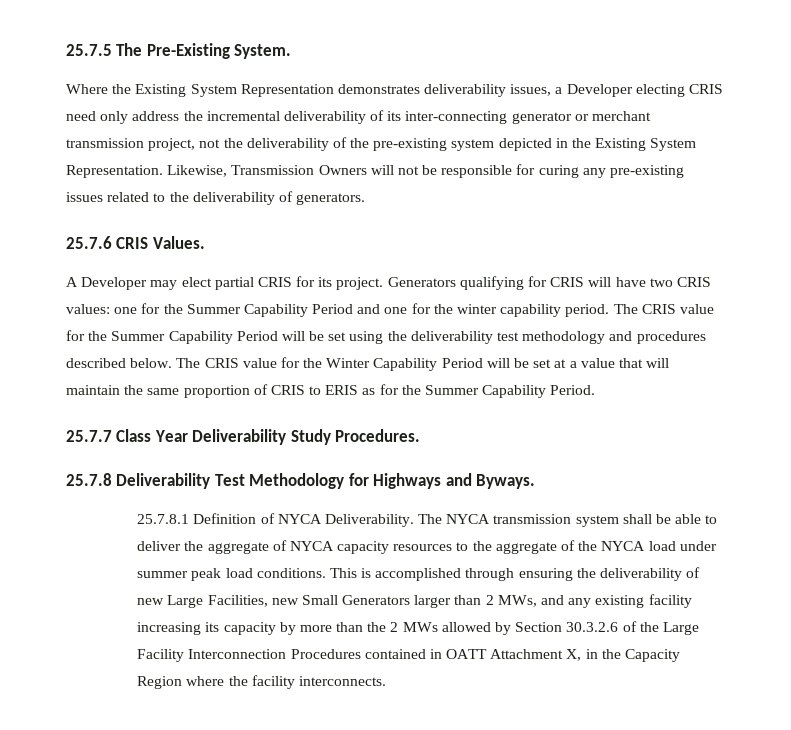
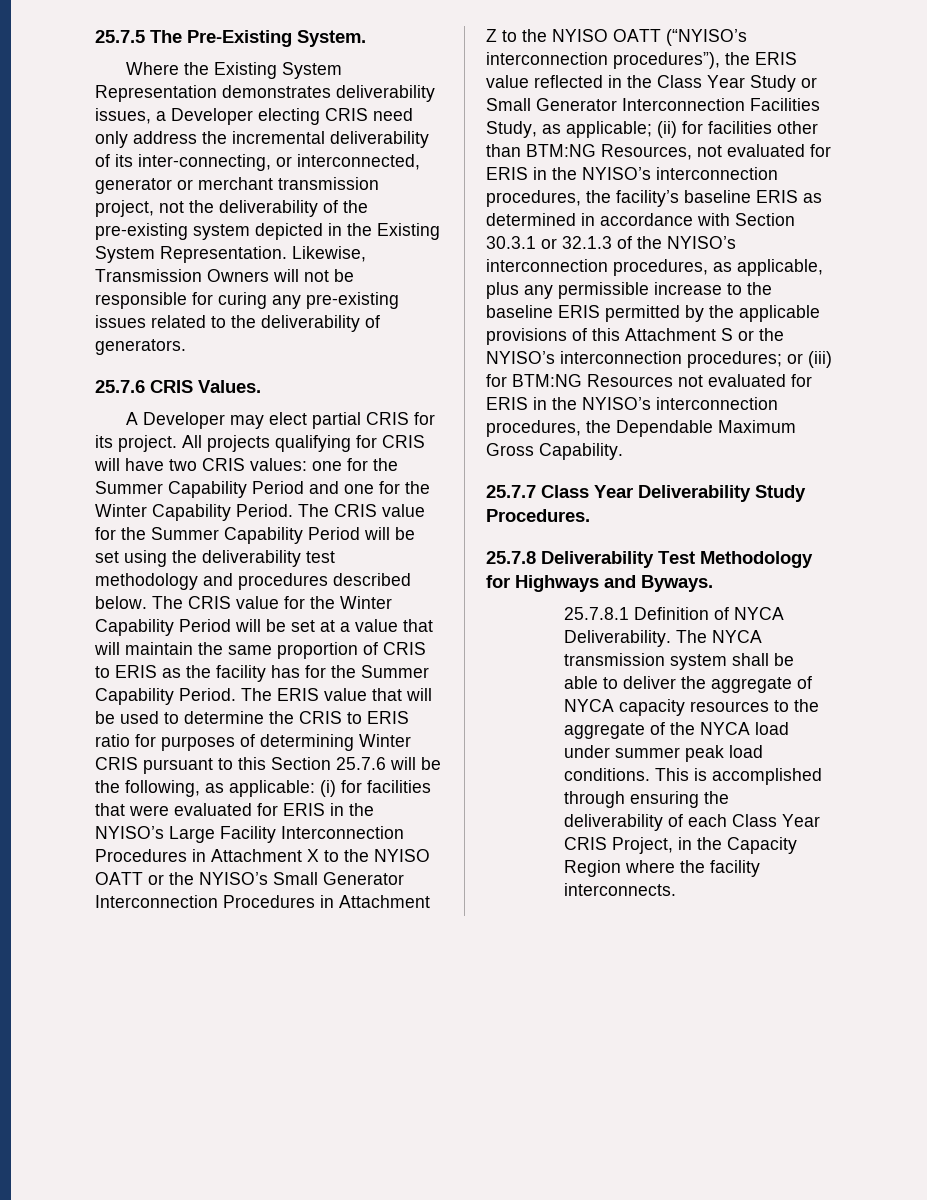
[405,111,508,124] inter-connecting -> [138,154,420,171] inter-connecting, or interconnected,
[387,277,456,287] Generators -> [182,435,270,452] All projects
[457,304,610,317] winter capability period. -> [95,504,293,521] Winter Capability Period.
(376, 391) none -> [186,665,300,682] the facility has
(596, 390) none -> [241,688,432,701] [95,711,409,724] [95,734,411,751] [95,757,441,774] [95,780,431,797] [95,803,374,816] [95,826,404,843] [95,849,430,862] [95,872,404,885] [95,895,430,908] [486,29,747,46] [486,52,797,69] [486,75,817,92] [486,98,820,111] [486,121,818,138] [486,144,831,160] [486,167,778,180] [486,190,822,207] [486,213,795,226] [486,236,736,249] [486,259,823,276] [486,282,772,299] [486,305,820,322] [486,328,784,345] [486,351,832,368] [486,374,812,387] [486,397,778,410] [486,420,796,437] [486,443,623,460] The ERIS value that will be used to determine the CRIS to ERIS ratio for purposes of determining Winter CRIS pursuant to this Section 25.7.6 will be the following, as applicable: (i) for facilities that were evaluated for ERIS in the NYISO’s Large Facility Interconnection Procedures in Attachment X to the NYISO OATT or the NYISO’s Small Generator Interconnection Procedures in Attachment Z to the NYISO OATT (“NYISO’s interconnection procedures”), the ERIS value reflected in the Class Year Study or Small Generator Interconnection Facilities Study, as applicable; (ii) for facilities other than BTM:NG Resources, not evaluated for ERIS in the NYISO’s interconnection procedures, the facility’s baseline ERIS as determined in accordance with Section 30.3.1 or 32.1.3 of the NYISO’s interconnection procedures, as applicable, plus any permissible increase to the baseline ERIS permitted by the applicable provisions of this Attachment S or the NYISO’s interconnection procedures; or (iii) for BTM:NG Resources not evaluated for ERIS in the NYISO’s interconnection procedures, the Dependable Maximum Gross Capability.
[137,594,692,608] [137,621,699,635] [137,649,582,662] new Large Facilities, new Small Generators larger than 2 MWs, and any existing facility increasing its capacity by more than the 2 MWs allowed by Section 30.3.2.6 of the Large Facility Interconnection Procedures contained in OATT Attachment X, -> [687,814,820,827] [563,837,673,854] each Class Year CRIS Project,

